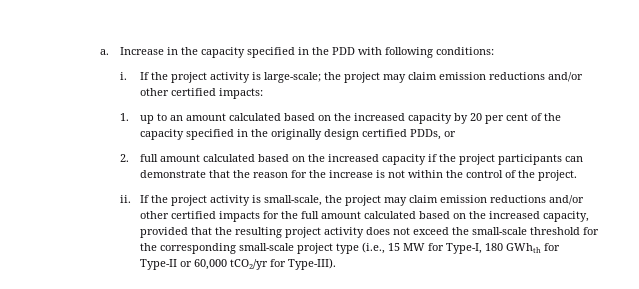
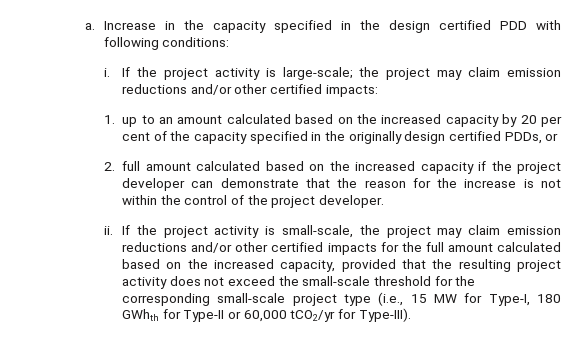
(330, 51) none -> [388,20,491,33] design certified
[498,154,563,165] participants -> [122,178,186,191] developer
[538,170,578,181] project. -> [271,195,384,208] project developer.

